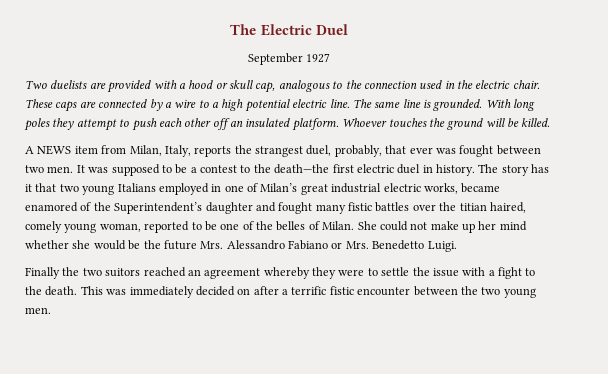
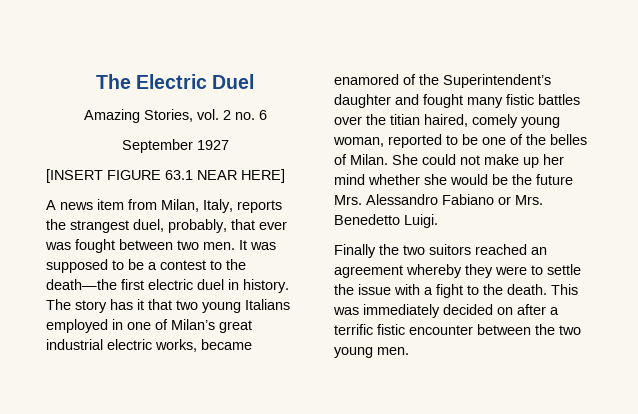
[247,53,331,65] [25,80,540,93] [25,99,536,112] [24,118,551,131] September 1927 // Two duelists are provided with a hood or skull cap, analogous to the connection used in the electric chair. These caps are connected by a wire to a high potential electric line. The same line is grounded. With long poles they attempt to push each other off an insulated platform. Whoever touches the ground will be killed. -> [83,109,267,123] [121,139,229,153] [46,169,285,183] Amazing Stories, vol. 2 no. 6 // September 1927 // [INSERT FIGURE 63.1 NEAR HERE]
[37,145,72,155] NEWS -> [60,202,93,210] news

